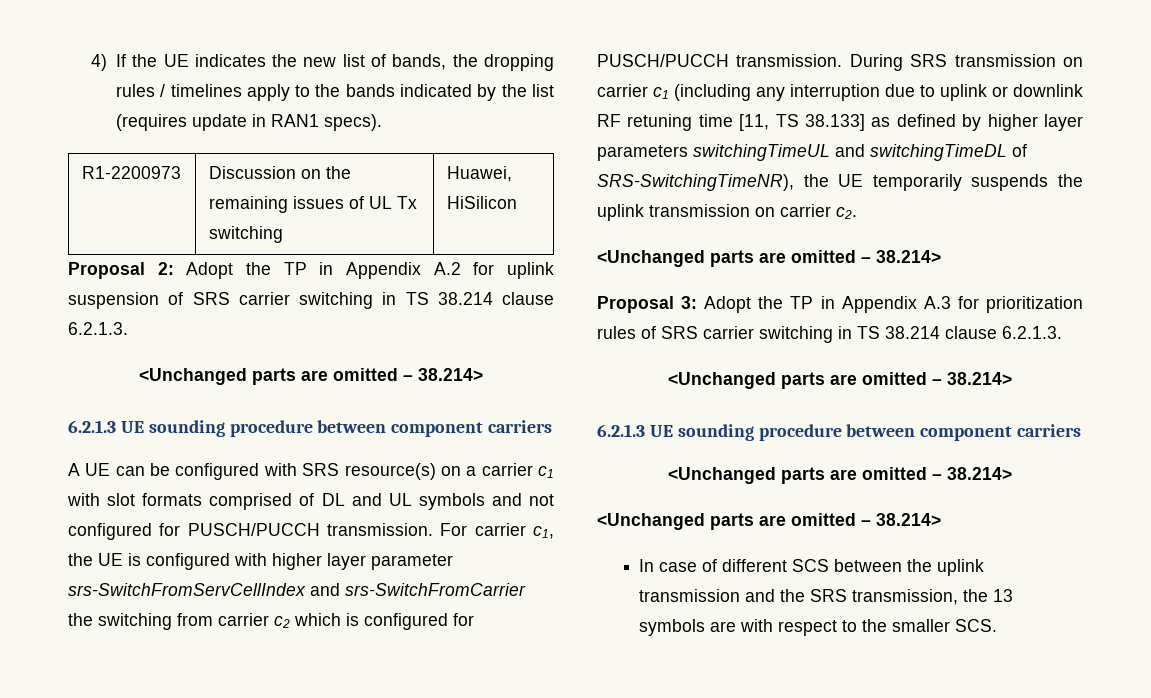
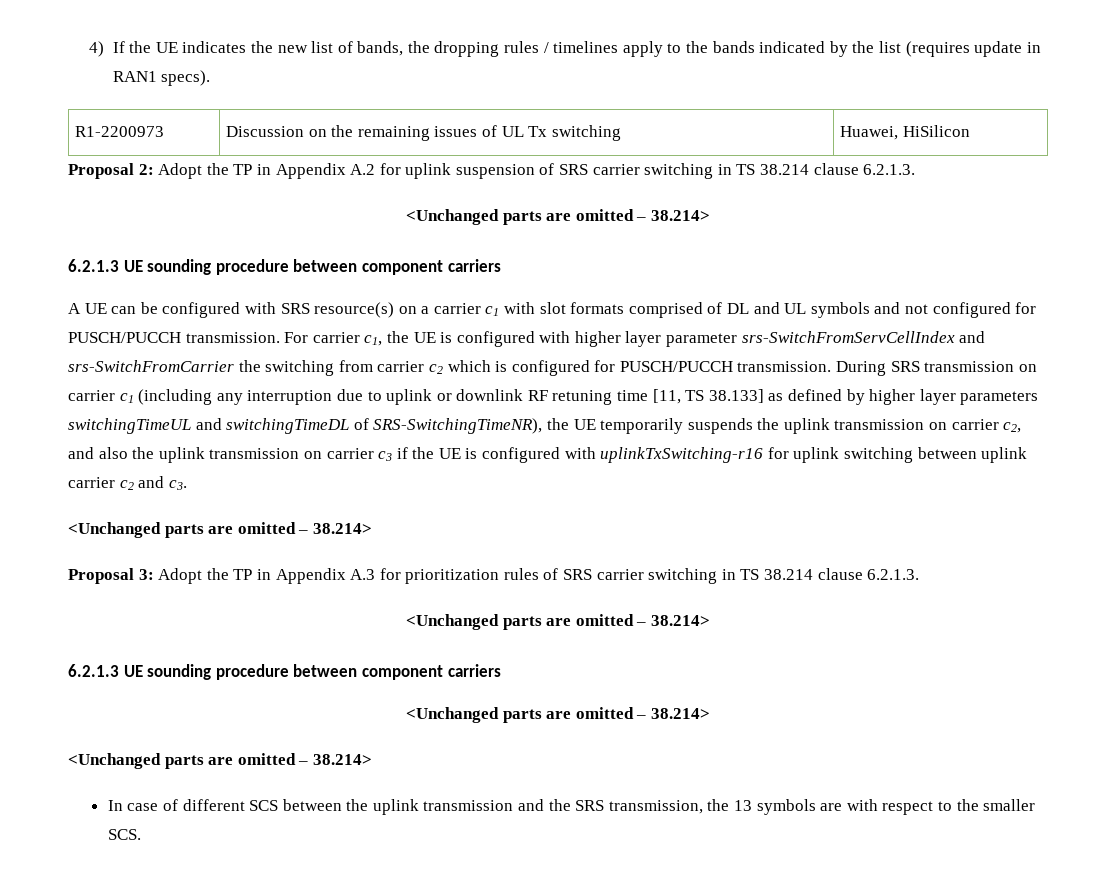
[836,207,857,219] c2. -> [1003,422,1022,433] [68,447,1028,463] [68,476,187,490] c2, and also the uplink transmission on carrier c3 if the UE is configured with uplinkTxSwitching-r16 for uplink switching between uplink carrier c2 and c3.

